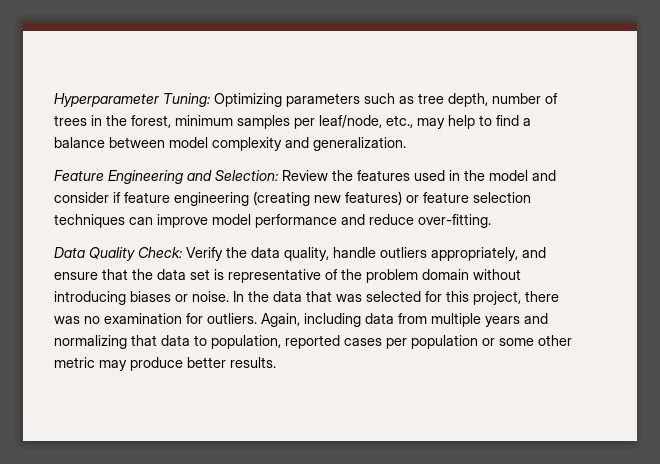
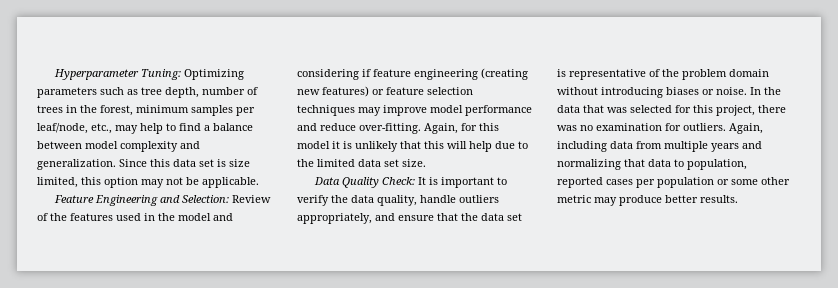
(406, 144) none -> [119,159,250,167] [37,177,259,188] Since this data set is size limited, this option may not be applicable.
(328, 175) none -> [37,213,48,221] of
[54,192,109,203] consider -> [297,69,359,80] considering
[129,217,153,225] can -> [358,107,381,116] may
[54,247,223,261] // Data Quality Check: Verify -> [424,123,499,134] [297,141,528,152] [297,159,426,167] [313,177,507,188] [297,195,329,206] Again, for this model it is unlikely that this will help due to the limited data set size. // Data Quality Check: It is important to verify

